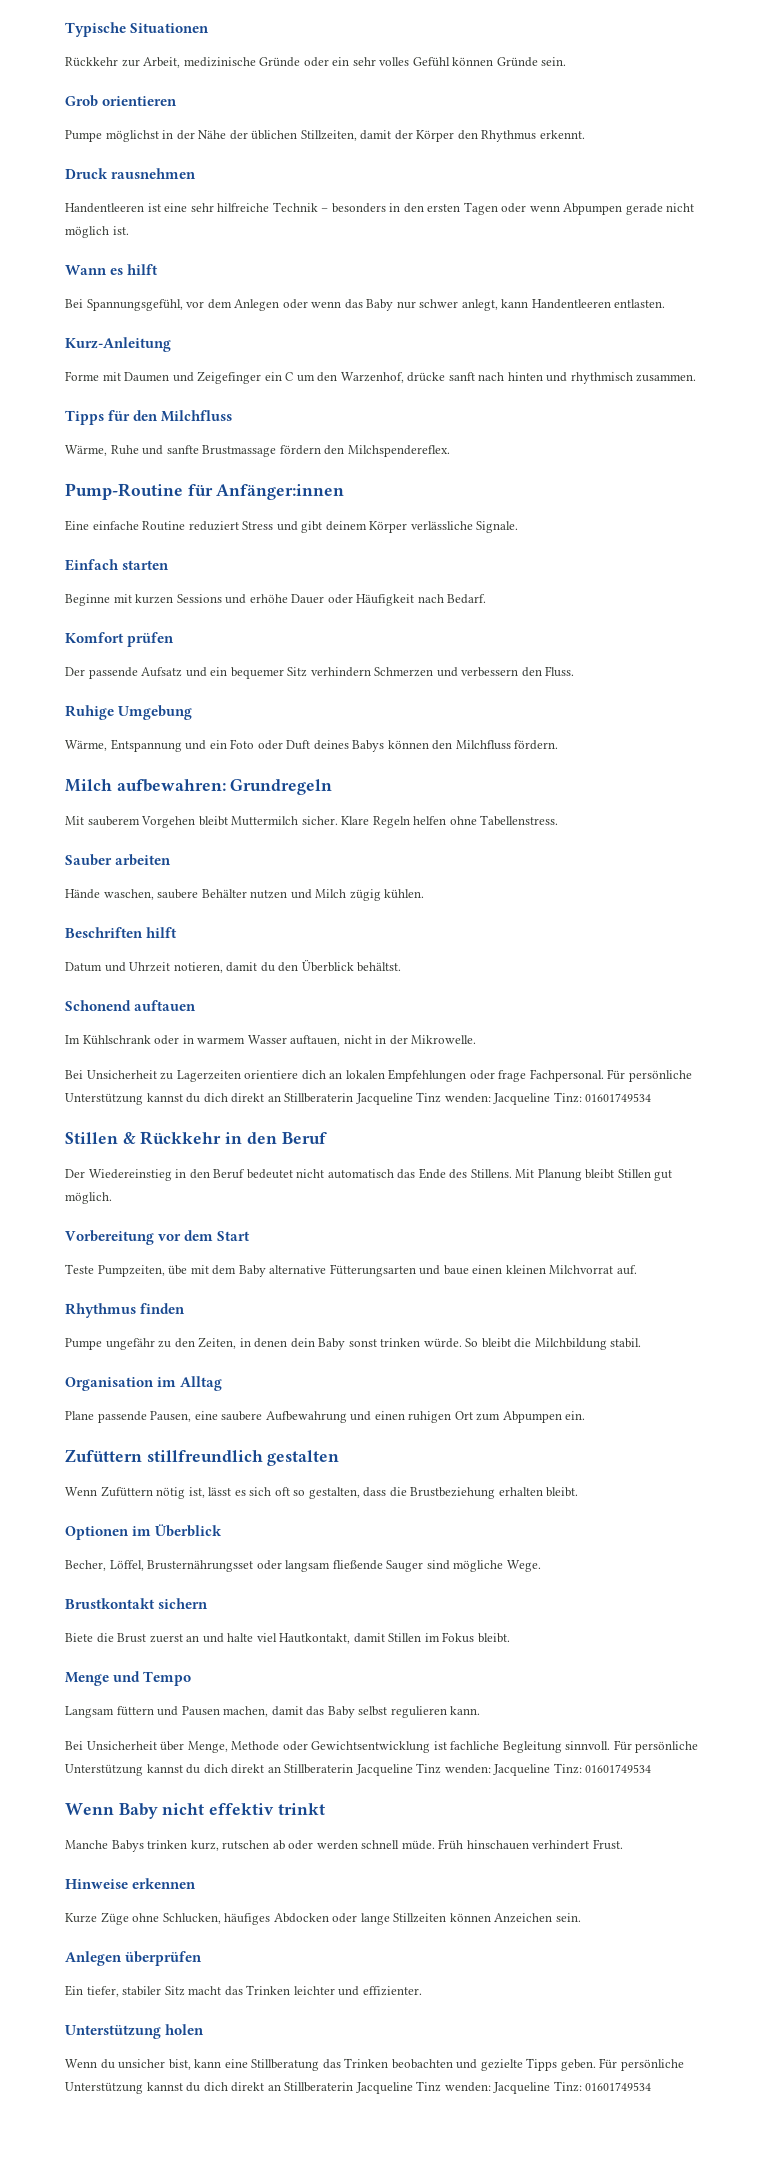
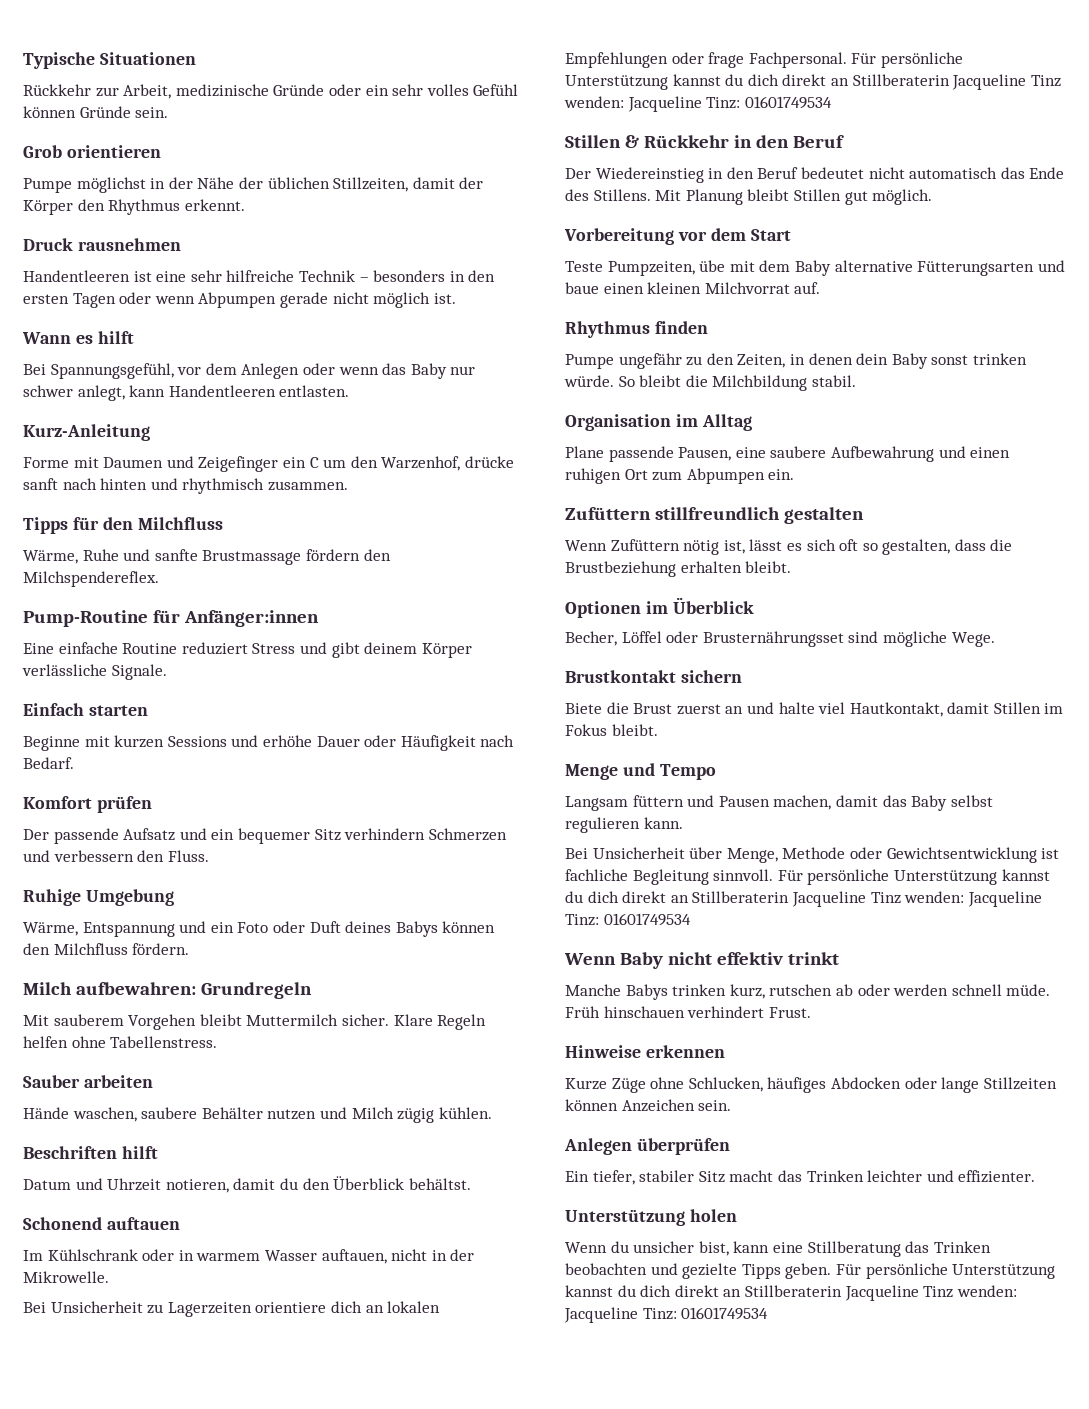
[109,1560,424,1572] Löffel, Brusternährungsset oder langsam fließende Sauger -> [621,631,844,647] Löffel oder Brusternährungsset

